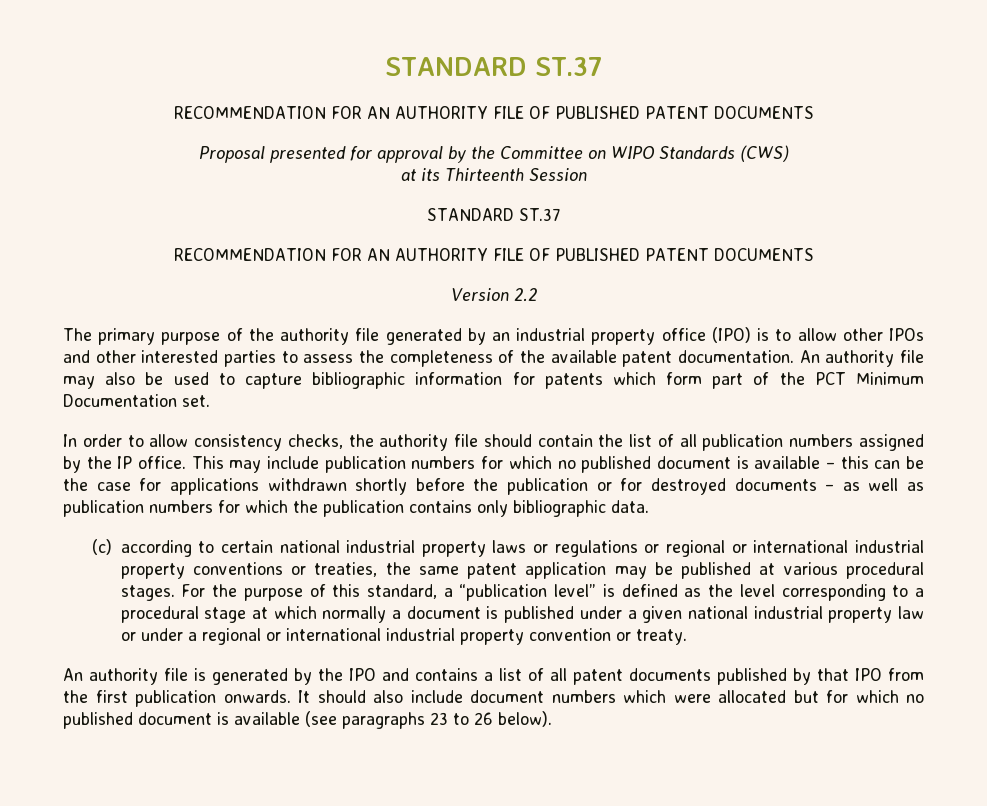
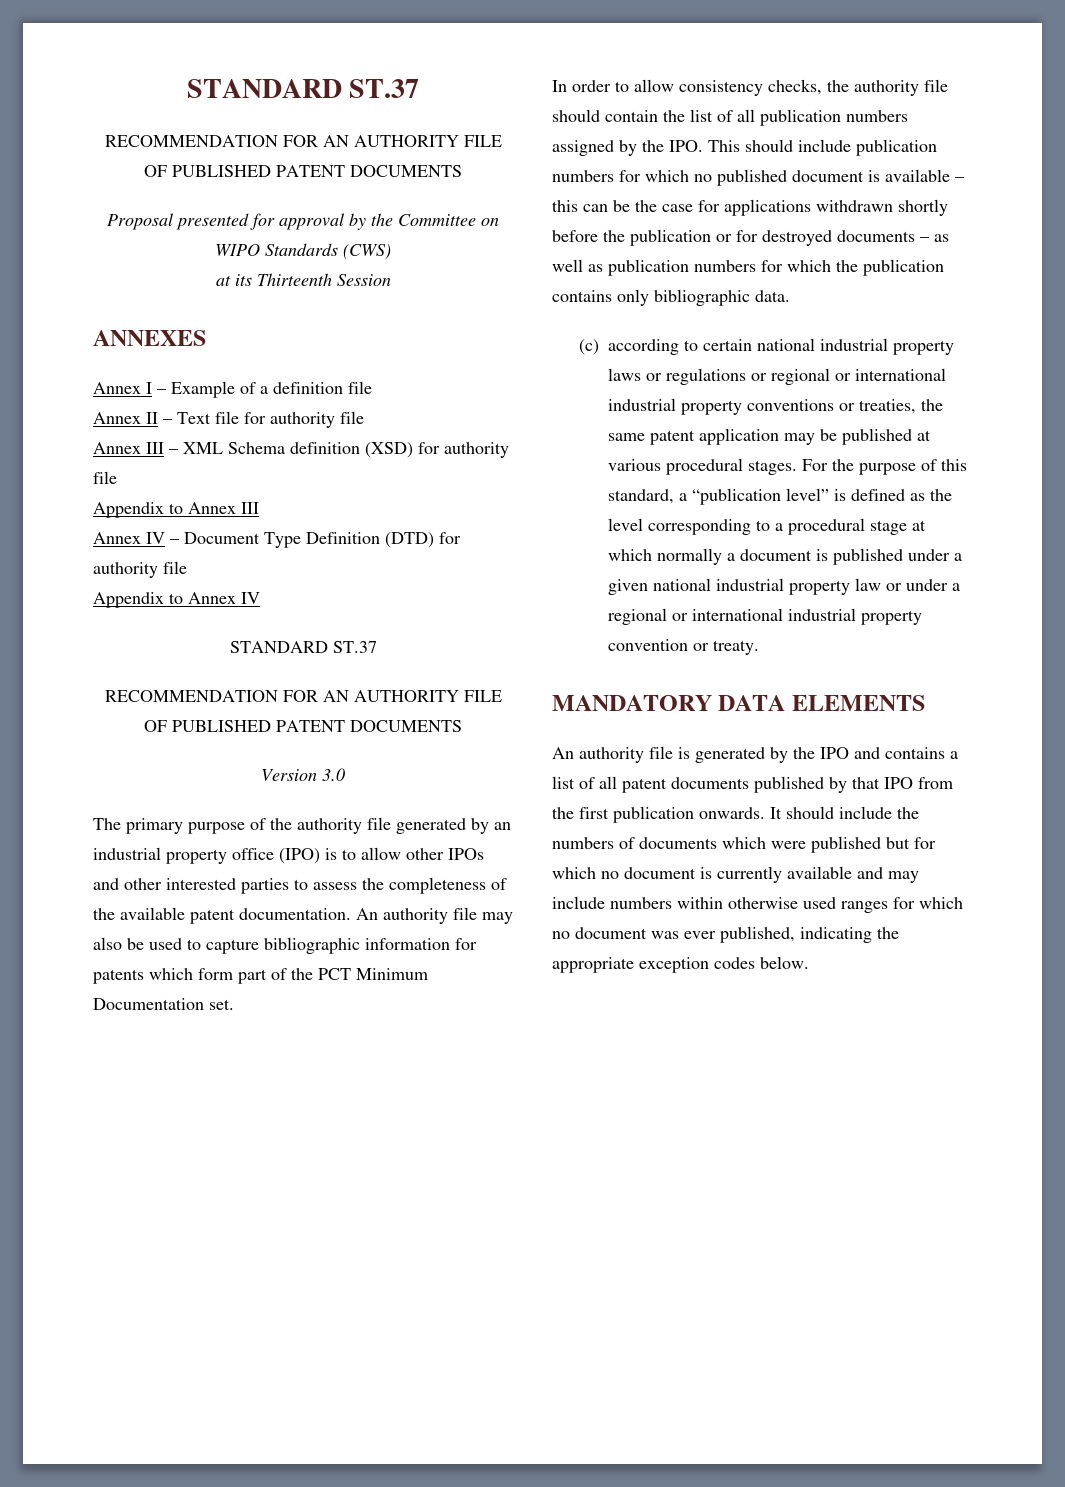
(587, 174) none -> [93,330,206,346] [93,381,372,398] [93,411,364,428] [93,442,509,458] [93,471,117,484] [93,502,259,518] [93,532,461,548] [93,561,187,578] [93,592,260,608] // ANNEXES // Annex I – Example of a definition file // Annex II – Text file for authority file // Annex III – XML Schema definition (XSD) for authority file // Appendix to Annex III // Annex IV – Document Type Definition (DTD) for authority file // Appendix to Annex IV
[513,288,537,302] 2.2 -> [322,768,345,781] 3.0
[117,456,262,473] IP office. This may -> [669,139,793,152] IPO. This should
(687, 637) none -> [552,695,925,711] // MANDATORY DATA ELEMENTS
[373,690,616,703] also include document numbers -> [839,806,919,819] [552,837,717,849] include the numbers of documents
[718,690,786,703] allocated -> [811,836,881,853] published
[63,711,552,729] published document is available (see paragraphs 23 to 26 below). -> [624,866,919,883] [552,896,963,913] [552,926,899,943] [552,956,809,973] document is currently available and may include numbers within otherwise used ranges for which no document was ever published, indicating the appropriate exception codes below.

